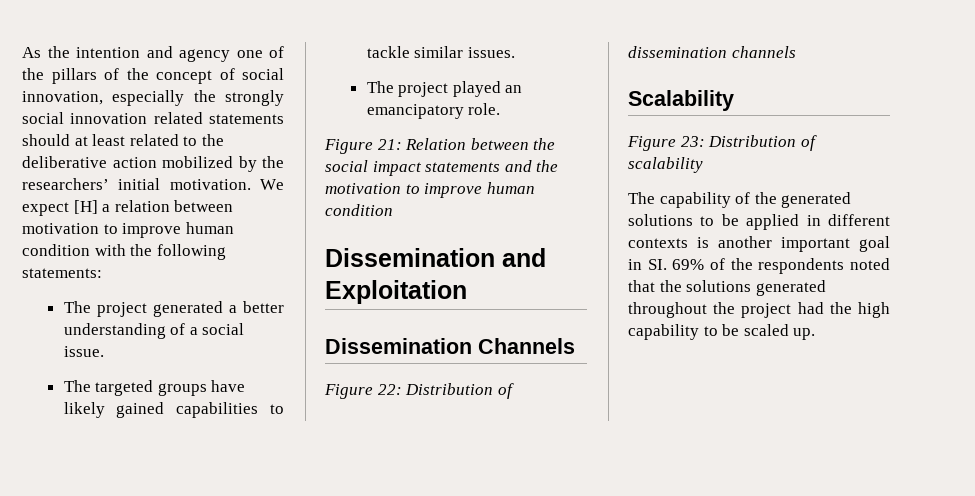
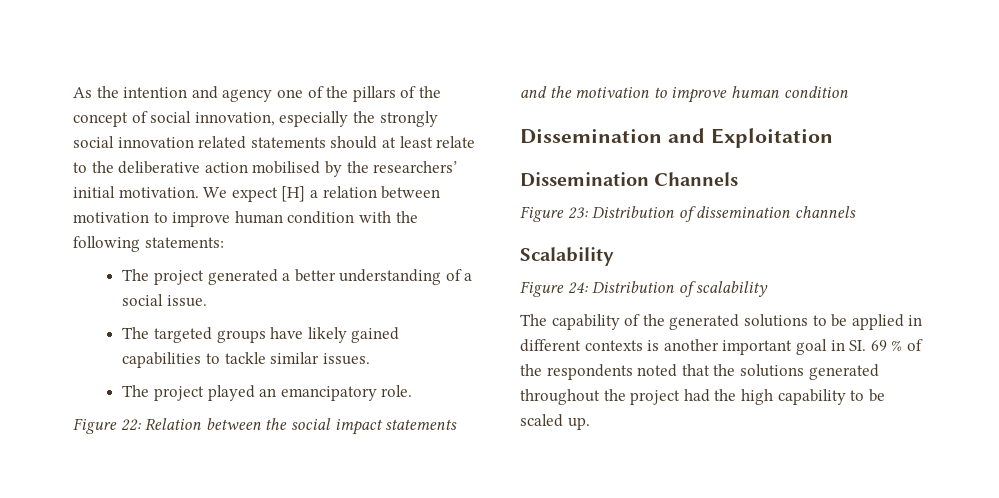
[129,134,179,146] related -> [436,136,476,148] relate
[162,156,233,168] mobilized -> [252,161,321,174] mobilised
[377,139,402,150] 21: -> [120,419,141,431] 22:
[377,384,402,395] 22: -> [567,207,588,219] 23:
[680,136,705,147] 23: -> [567,282,588,294] 24:
[672,259,705,270] 69% -> [870,340,903,351] 69 %

